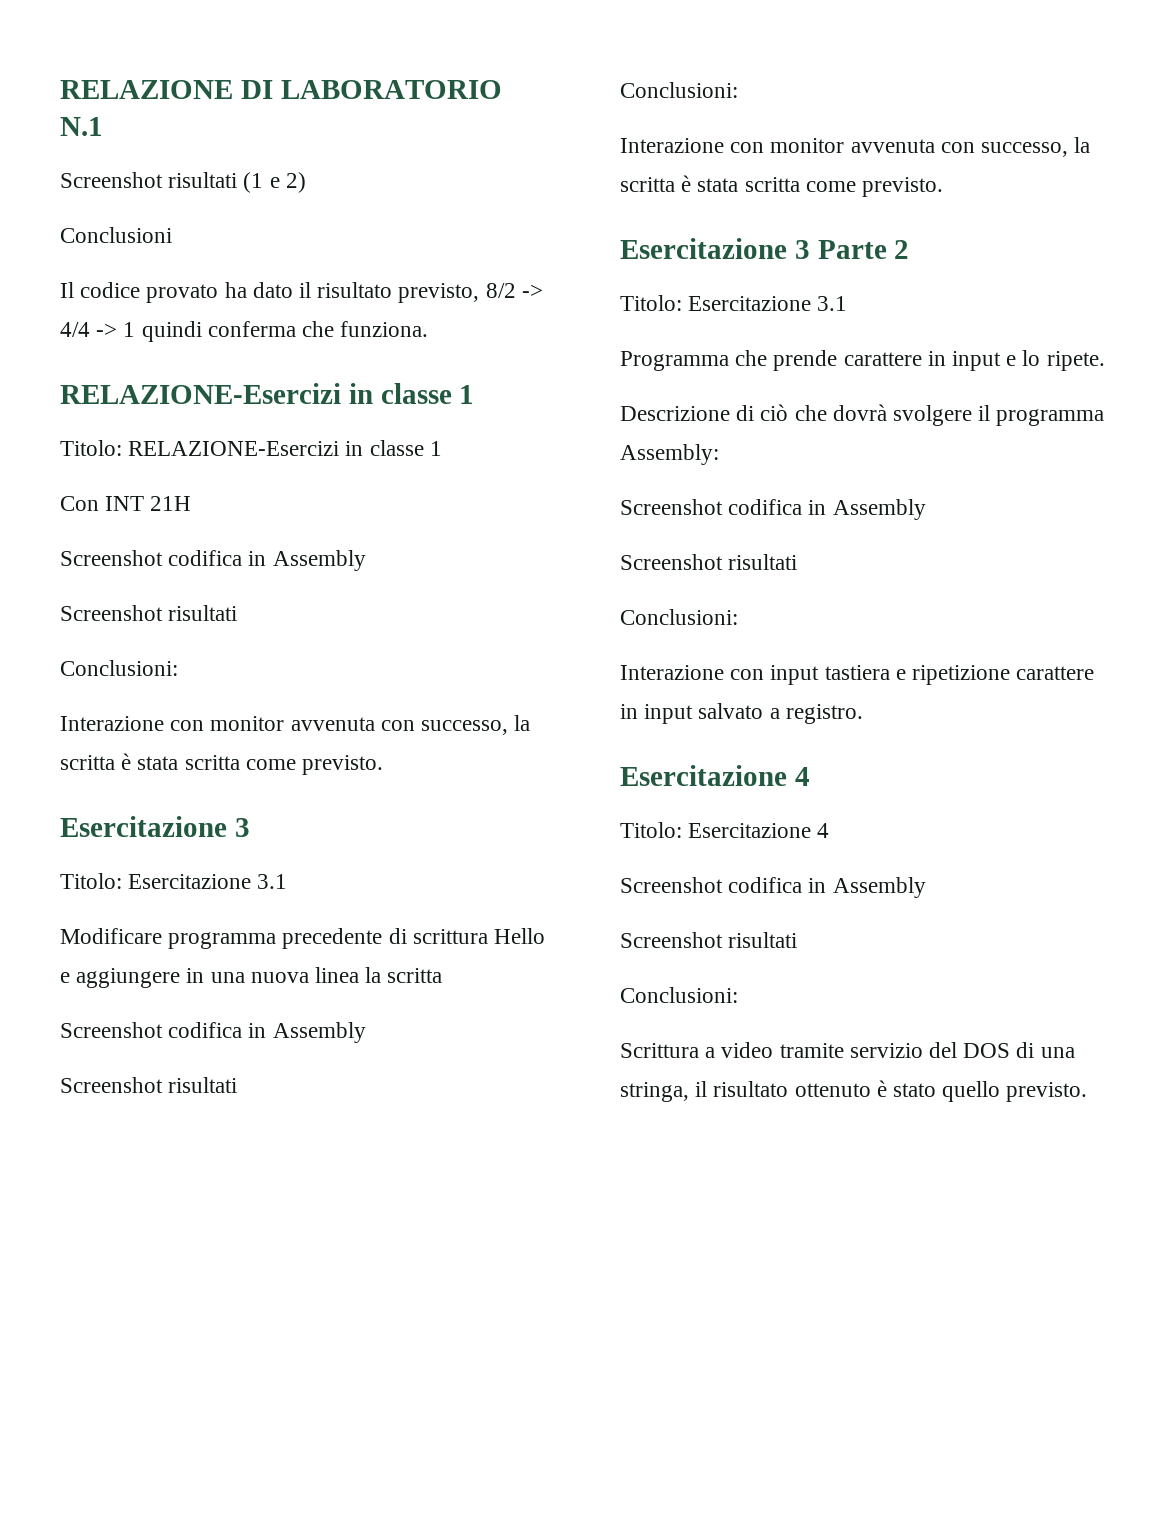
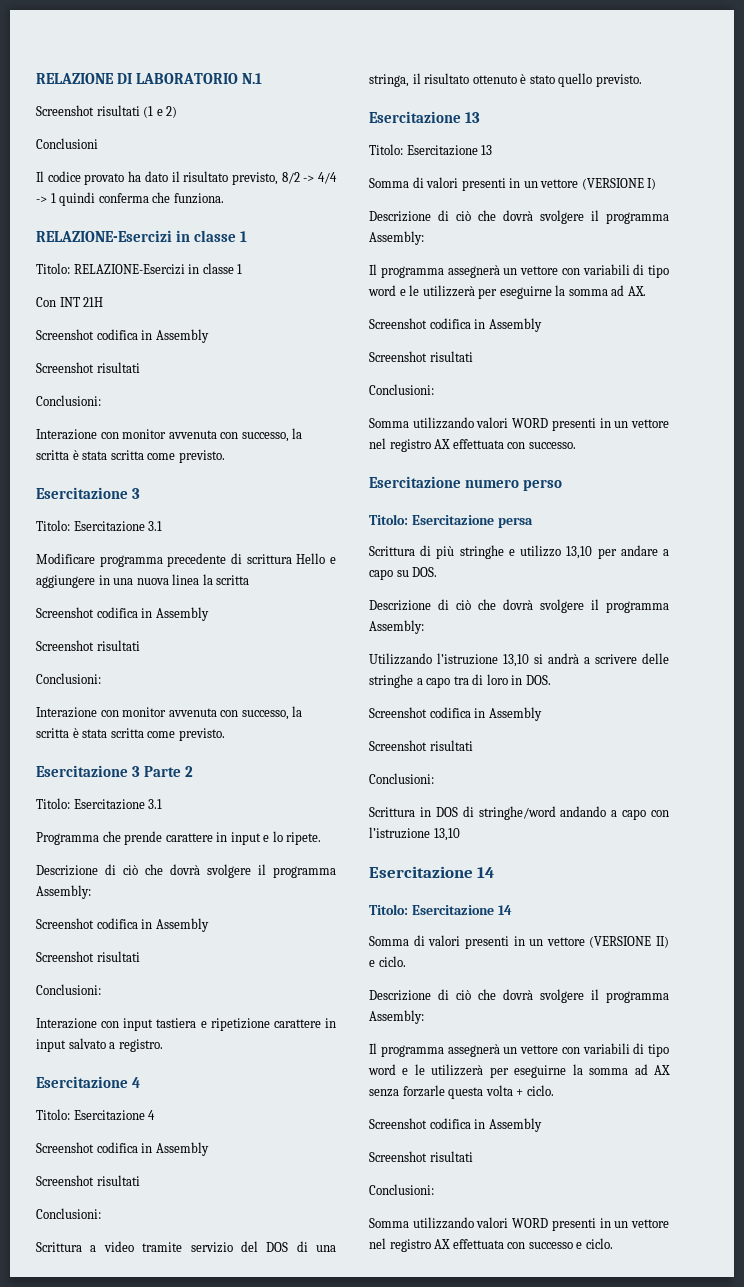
(1088, 1092) none -> [369,111,481,123] [369,144,493,156] [369,177,657,191] [369,210,669,224] [369,231,424,245] [369,264,669,278] [368,285,646,299] [369,318,542,332] [369,351,473,362] [369,384,434,395] [369,417,669,431] [369,438,576,452] [369,476,563,491] [369,514,533,528] [369,545,669,559] [369,567,438,580] [369,599,669,613] [369,620,424,634] [369,653,669,667] [369,674,551,688] [369,707,542,721] [369,740,473,751] [369,773,434,784] [369,806,669,820] [369,827,460,841] [369,866,495,878] [369,904,512,915] [369,935,669,949] [369,956,406,967] [369,989,669,1003] [369,1010,424,1024] [369,1043,669,1057] [368,1064,670,1078] [369,1085,554,1099] [369,1118,542,1132] [369,1151,473,1162] [369,1184,434,1195] [369,1217,669,1231] [369,1238,613,1252] // Esercitazione 13 // Titolo: Esercitazione 13 // Somma di valori presenti in un vettore (VERSIONE I) // Descrizione di ciò che dovrà svolgere il programma Assembly: // Il programma assegnerà un vettore con variabili di tipo word e le utilizzerà per eseguirne la somma ad AX. // Screenshot codifica in Assembly // Screenshot risultati // Conclusioni: // Somma utilizzando valori WORD presenti in un vettore nel registro AX effettuata con successo. // Esercitazione numero perso // Titolo: Esercitazione persa // Scrittura di più stringhe e utilizzo 13,10 per andare a capo su DOS. // Descrizione di ciò che dovrà svolgere il programma Assembly: // Utilizzando l’istruzione 13,10 si andrà a scrivere delle stringhe a capo tra di loro in DOS. // Screenshot codifica in Assembly // Screenshot risultati // Conclusioni: // Scrittura in DOS di stringhe/word andando a capo con l’istruzione 13,10 // Esercitazione 14 // Titolo: Esercitazione 14 // Somma di valori presenti in un vettore (VERSIONE II) e ciclo. // Descrizione di ciò che dovrà svolgere il programma Assembly: // Il programma assegnerà un vettore con variabili di tipo word e le utilizzerà per eseguirne la somma ad AX senza forzarle questa volta + ciclo. // Screenshot codifica in Assembly // Screenshot risultati // Conclusioni: // Somma utilizzando valori WORD presenti in un vettore nel registro AX effettuata con successo e ciclo.

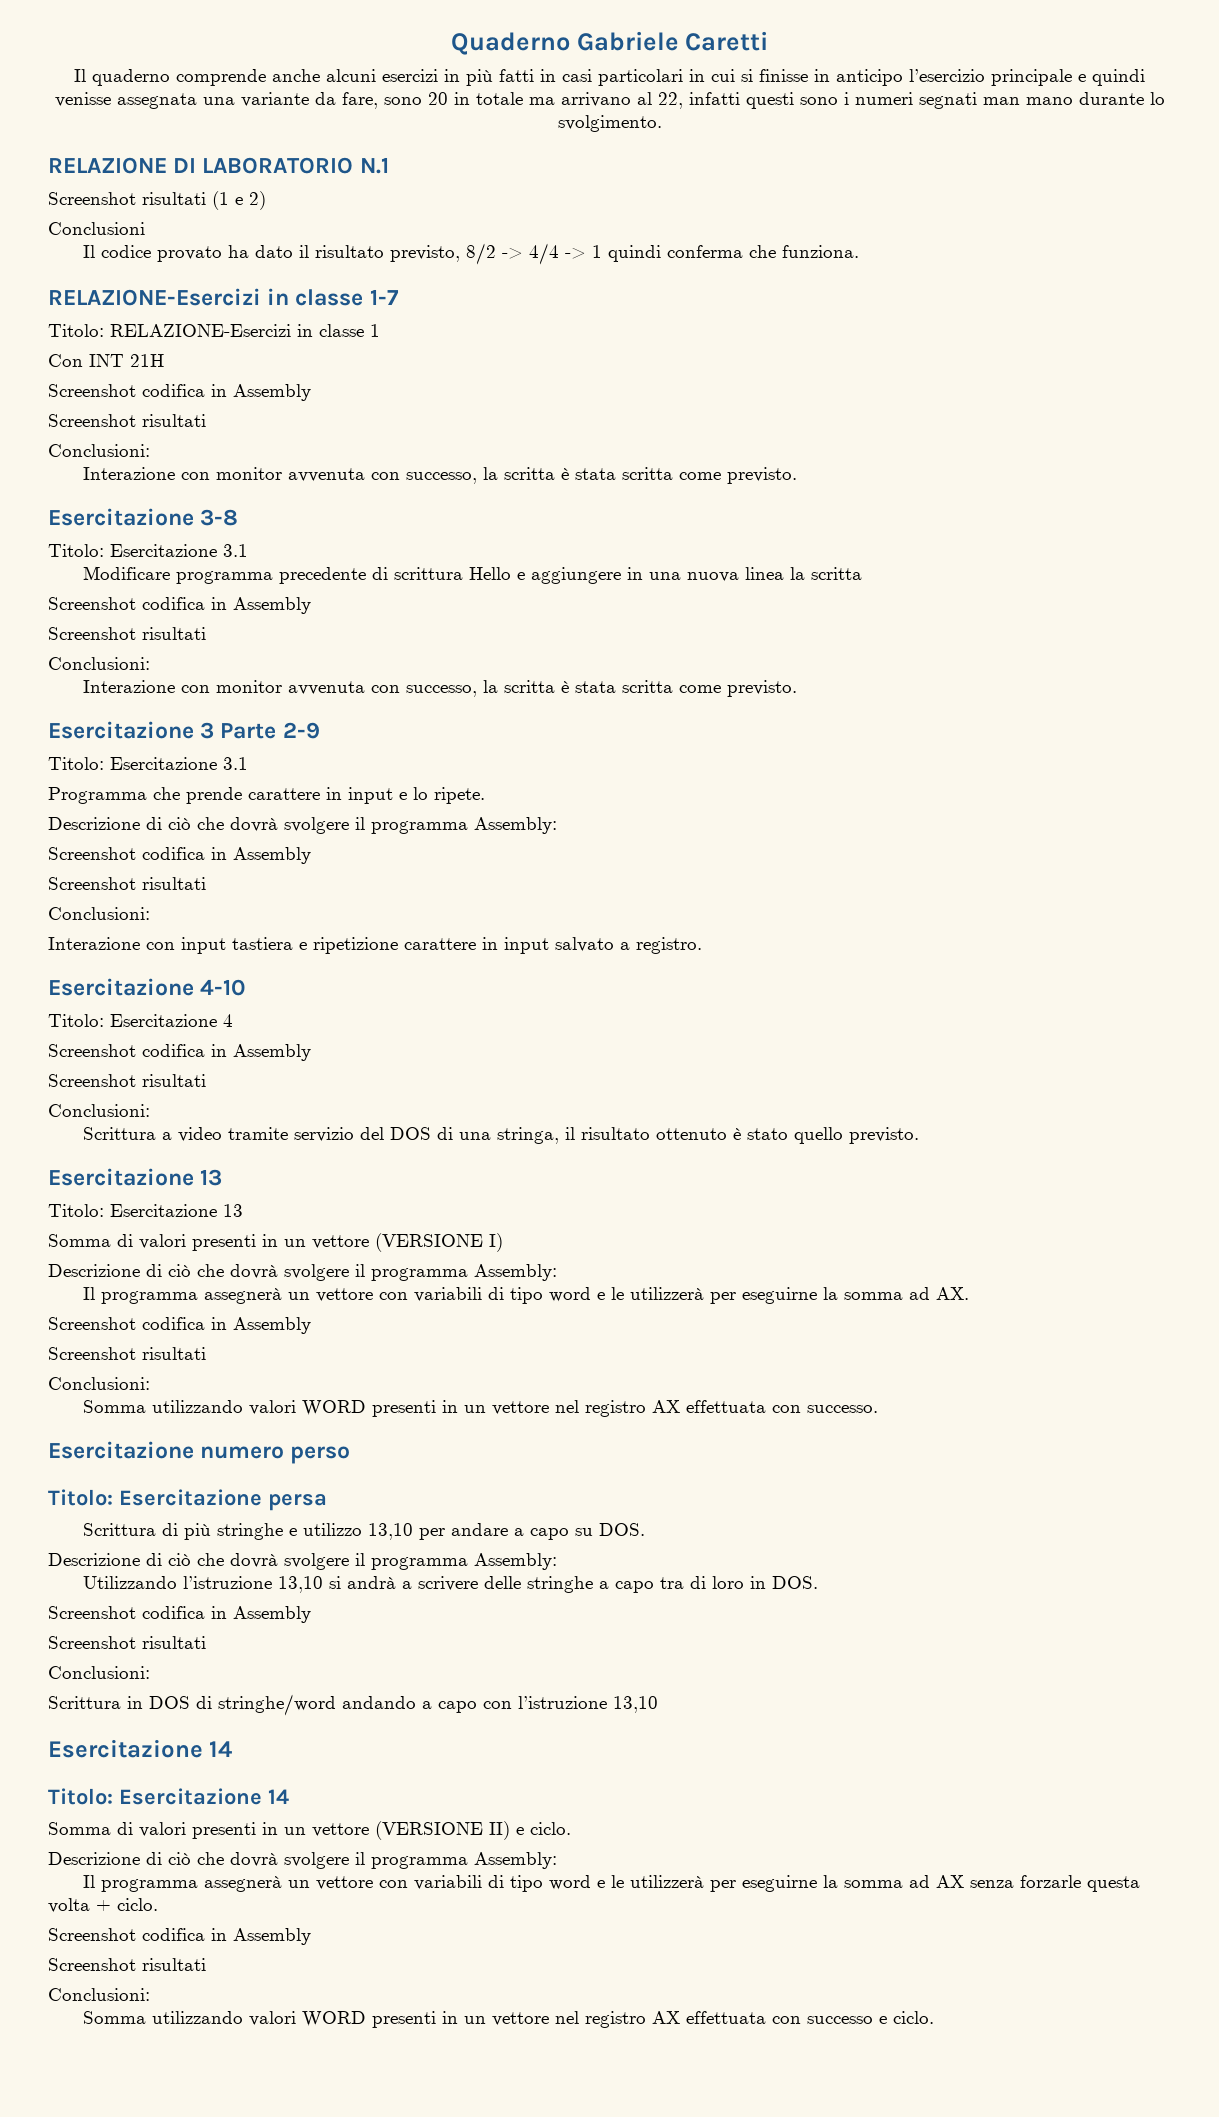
(36, 78) none -> [450,31,769,55] [74,69,1145,86] [54,92,1165,109] [557,115,662,132] Quaderno Gabriele Caretti // Il quaderno comprende anche alcuni esercizi in più fatti in casi particolari in cui si finisse in anticipo l’esercizio principale e quindi venisse assegnata una variante da fare, sono 20 in totale ma arrivano al 22, infatti questi sono i numeri segnati man mano durante lo svolgimento. //
[240,231,248,242] 1 -> [369,289,399,305] 1-7
[132,488,141,499] 3 -> [200,509,239,526] 3-8
[185,766,194,777] 2 -> [282,722,320,739] 2-9
[132,1077,141,1088] 4 -> [200,979,247,996] 4-10

